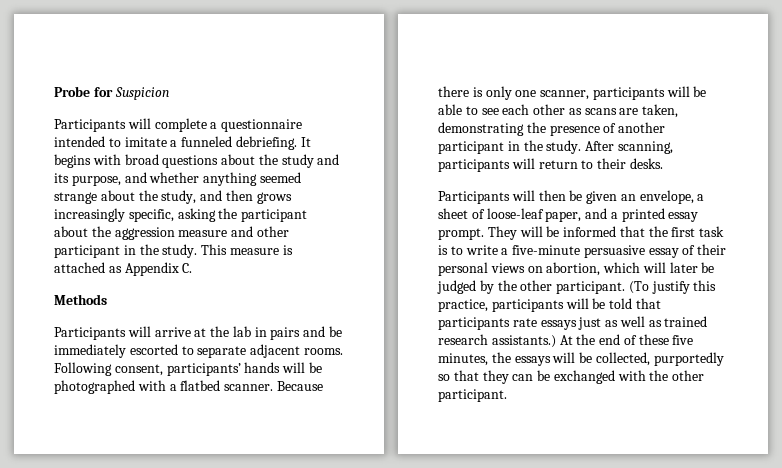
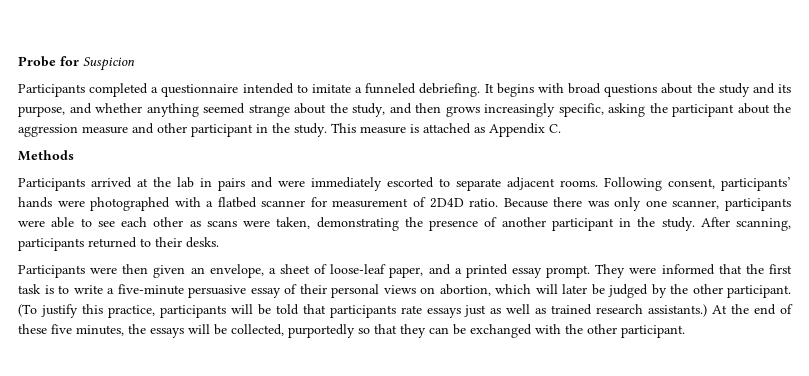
[127,118,207,132] will complete -> [89,83,149,97] completed
[127,326,191,337] will arrive -> [91,177,132,188] arrived
[329,326,343,337] be -> [278,180,305,187] were
[282,362,322,373] will be -> [57,200,85,207] were
[224,384,274,391] scanner. -> [261,197,499,208] scanner for measurement of 2D4D ratio.
[472,87,483,97] is -> [587,201,609,207] was
[666,86,707,97] will be -> [18,220,45,227] were
[619,108,639,115] are -> [243,220,270,227] were
[511,158,578,169] will return -> [88,237,137,248] returned
[511,190,583,201] will then be -> [90,264,149,274] were then
[519,226,560,237] will be -> [629,267,657,274] were

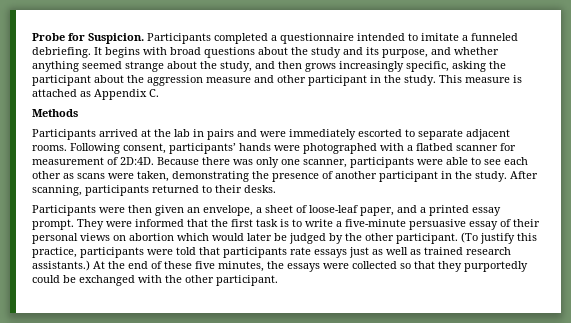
[83,57,135,71] Suspicion // -> [88,33,144,44] Suspicion.
[429,198,499,208] 2D4D ratio. -> [120,157,154,165] 2D:4D.
[439,284,558,296] abortion, which will -> [129,233,244,241] abortion which would
[230,304,271,315] will be -> [147,249,173,255] were
[188,324,355,338] will be collected, purportedly -> [323,261,397,269] were collected
[429,327,449,334] can -> [464,261,528,272] [32,275,60,283] purportedly could

